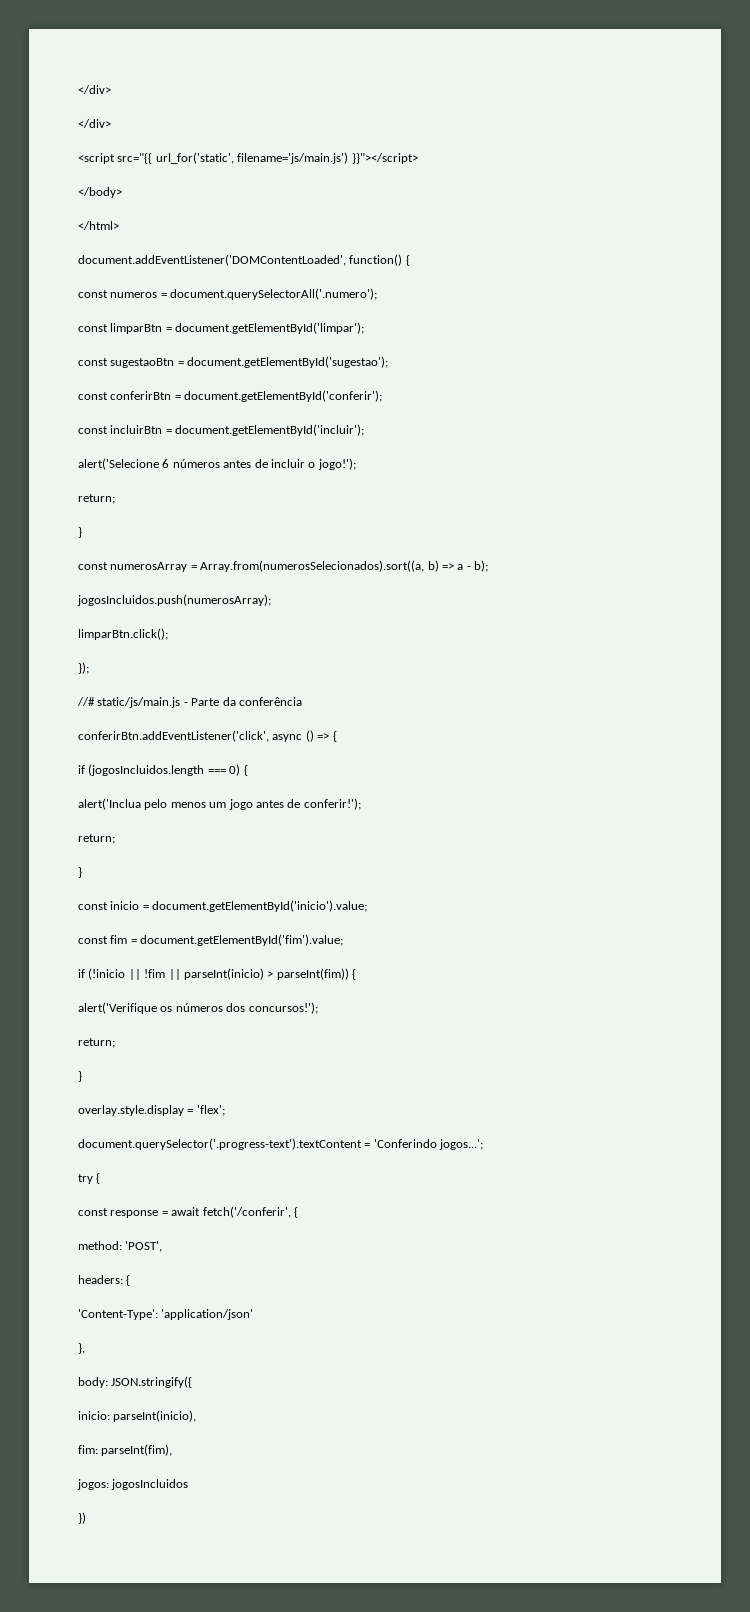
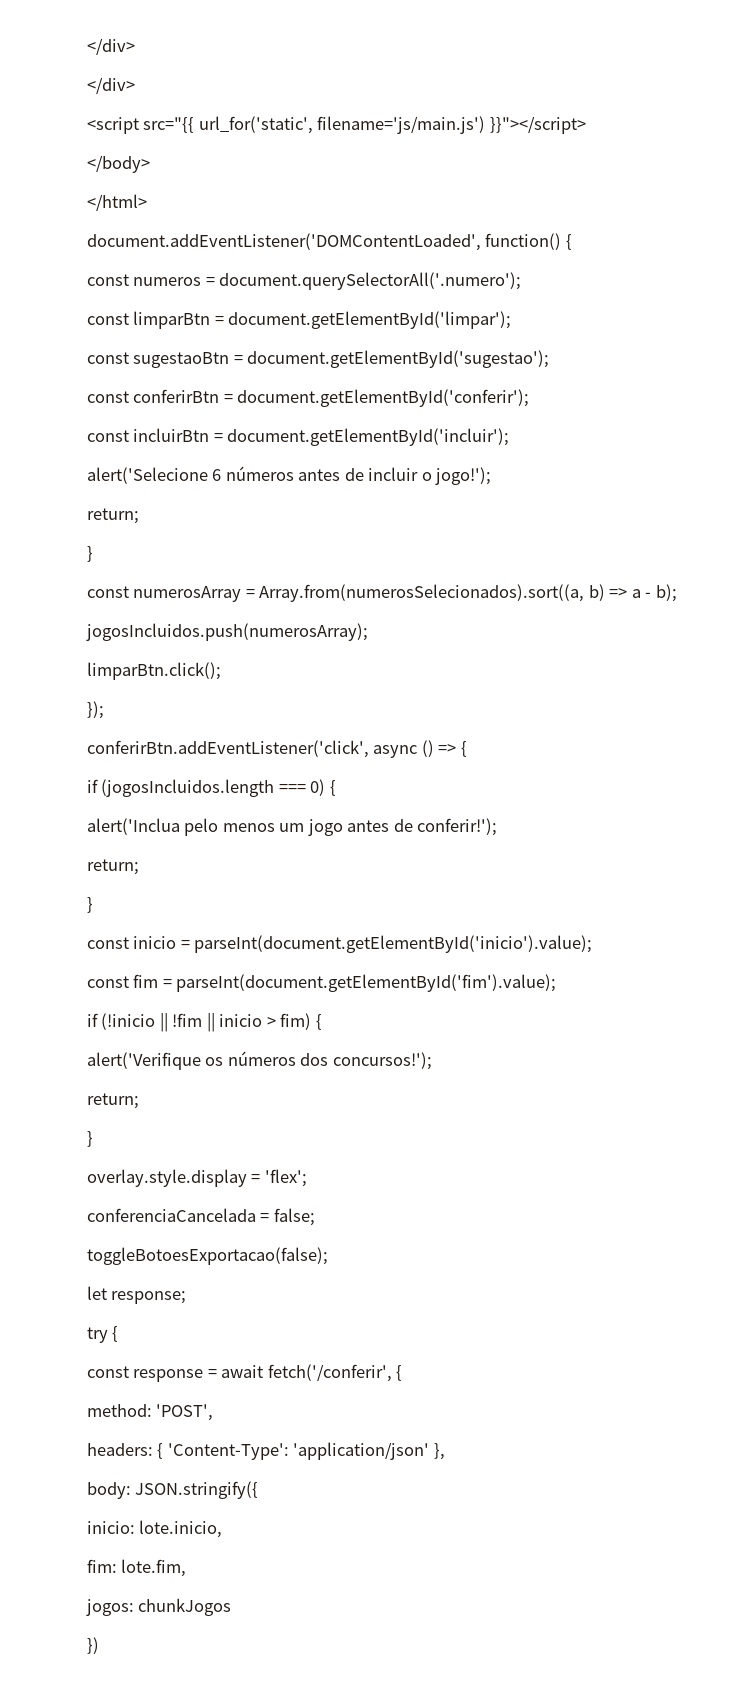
[77,697,302,708] // //# static/js/main.js - Parte da conferência -> (104, 710) none
[152,900,368,912] document.getElementById('inicio').value; -> [194,935,593,953] parseInt(document.getElementById('inicio').value);
[140,934,344,946] document.getElementById('fim').value; -> [176,974,557,992] parseInt(document.getElementById('fim').value);
[183,968,349,980] parseInt(inicio) > parseInt(fim)) -> [219,1013,312,1030] inicio > fim)
[78,1138,484,1150] document.querySelector('.progress-text').textContent = 'Conferindo jogos...'; -> [87,1208,315,1226] [87,1247,328,1265] [87,1286,187,1304] conferenciaCancelada = false; // toggleBotoesExportacao(false); // let response;
(131, 1280) // -> (164, 1451) none
(254, 1314) // -> (430, 1451) none
[113,1410,197,1422] parseInt(inicio), -> [139,1520,223,1538] lote.inicio,
[101,1444,173,1456] parseInt(fim), -> [121,1559,187,1577] lote.fim,
[111,1479,189,1490] jogosIncluidos -> [138,1598,232,1616] chunkJogos

